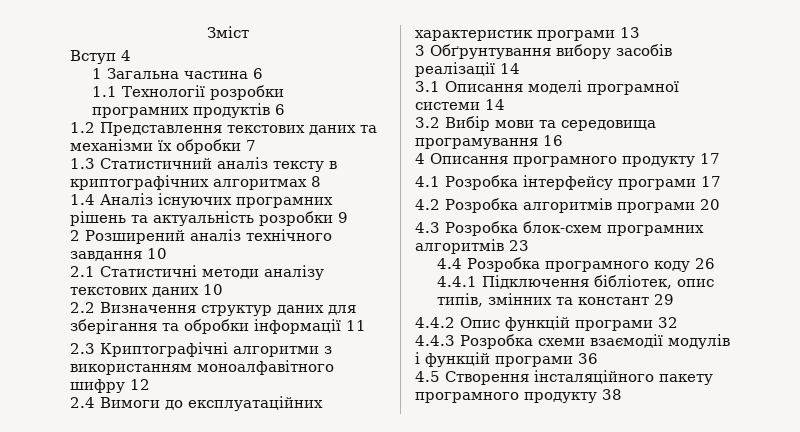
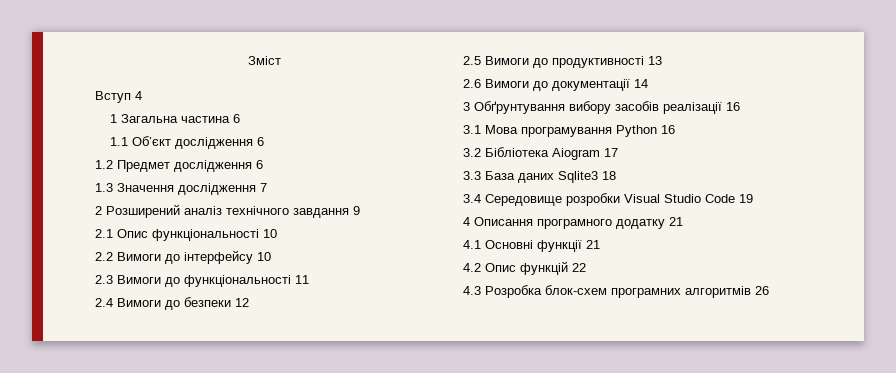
[122,85,285,100] [92,103,286,118] [70,122,377,136] [70,139,256,154] [70,157,337,172] [70,175,321,190] [70,193,333,208] [70,211,348,226] Технології розробки програмних продуктів 6 // 1.2 Представлення текстових даних та механізми їх обробки 7 // 1.3 Статистичний аналіз тексту в криптографічних алгоритмах 8 // 1.4 Аналіз існуючих програмних рішень та актуальність розробки 9 -> [132,136,265,149] [95,160,263,172] [95,183,267,195] Об’єкт дослідження 6 // 1.2 Предмет дослідження 6 // 1.3 Значення дослідження 7
[147,248,167,259] 10 -> [353,206,360,215] 9
[100,265,324,280] [70,284,223,297] [70,302,356,316] [70,319,366,334] [70,342,332,357] [70,360,334,375] [70,379,150,393] [70,396,323,411] [415,27,640,41] Статистичні методи аналізу текстових даних 10 // 2.2 Визначення структур даних для зберігання та обробки інформації 11 // 2.3 Криптографічні алгоритми з використанням моноалфавітного шифру 12 // 2.4 Вимоги до експлуатаційних характеристик програми 13 -> [117,229,277,241] [95,250,271,264] [95,275,309,287] [95,297,249,310] [463,56,662,68] [463,79,648,91] Опис функціональності 10 // 2.2 Вимоги до інтерфейсу 10 // 2.3 Вимоги до функціональності 11 // 2.4 Вимоги до безпеки 12 // 2.5 Вимоги до продуктивності 13 // 2.6 Вимоги до документації 14
[500,63,520,74] 14 -> [726,102,740,111] 16
[445,80,679,95] [415,99,505,110] [415,116,656,131] [415,135,563,149] Описання моделі програмної системи 14 // 3.2 Вибір мови та середовища програмування 16 -> [485,125,675,137] [463,147,618,160] [463,171,616,183] [463,193,753,206] Мова програмування Python 16 // 3.2 Бібліотека Aiogram 17 // 3.3 База даних Sqlite3 18 // 3.4 Середовище розробки Visual Studio Code 19
[622,153,720,167] продукту 17 -> [616,217,683,229] додатку 21
[445,175,721,190] [415,198,720,213] Розробка інтерфейсу програми 17 // 4.2 Розробка алгоритмів програми 20 -> [485,240,600,252] [463,261,586,275] Основні функції 21 // 4.2 Опис функцій 22
[509,240,529,251] [437,257,716,272] [437,275,715,289] [437,293,675,307] [415,316,678,331] [415,334,730,349] [415,352,598,367] [415,370,713,385] [415,389,622,403] 23 // 4.4 Розробка програмного коду 26 4.4.1 Підключення бібліотек, опис типів, змінних та констант 29 // 4.4.2 Опис функцій програми 32 // 4.4.3 Розробка схеми взаємодії модулів і функцій програми 36 // 4.5 Створення інсталяційного пакету програмного продукту 38 -> [755,286,769,295] 26

